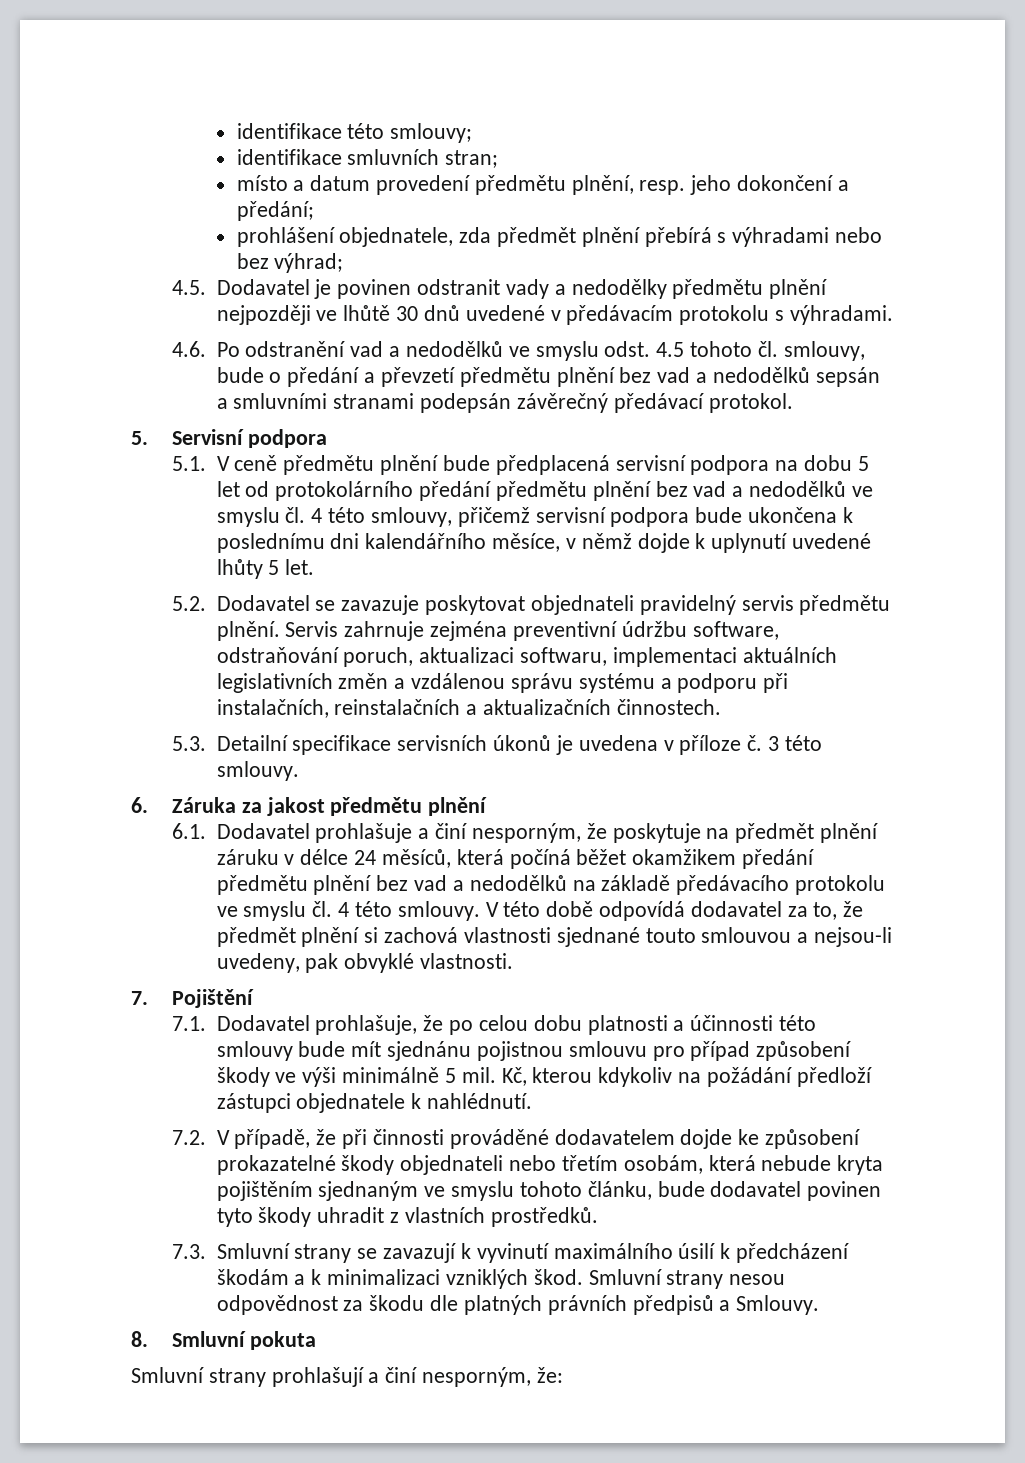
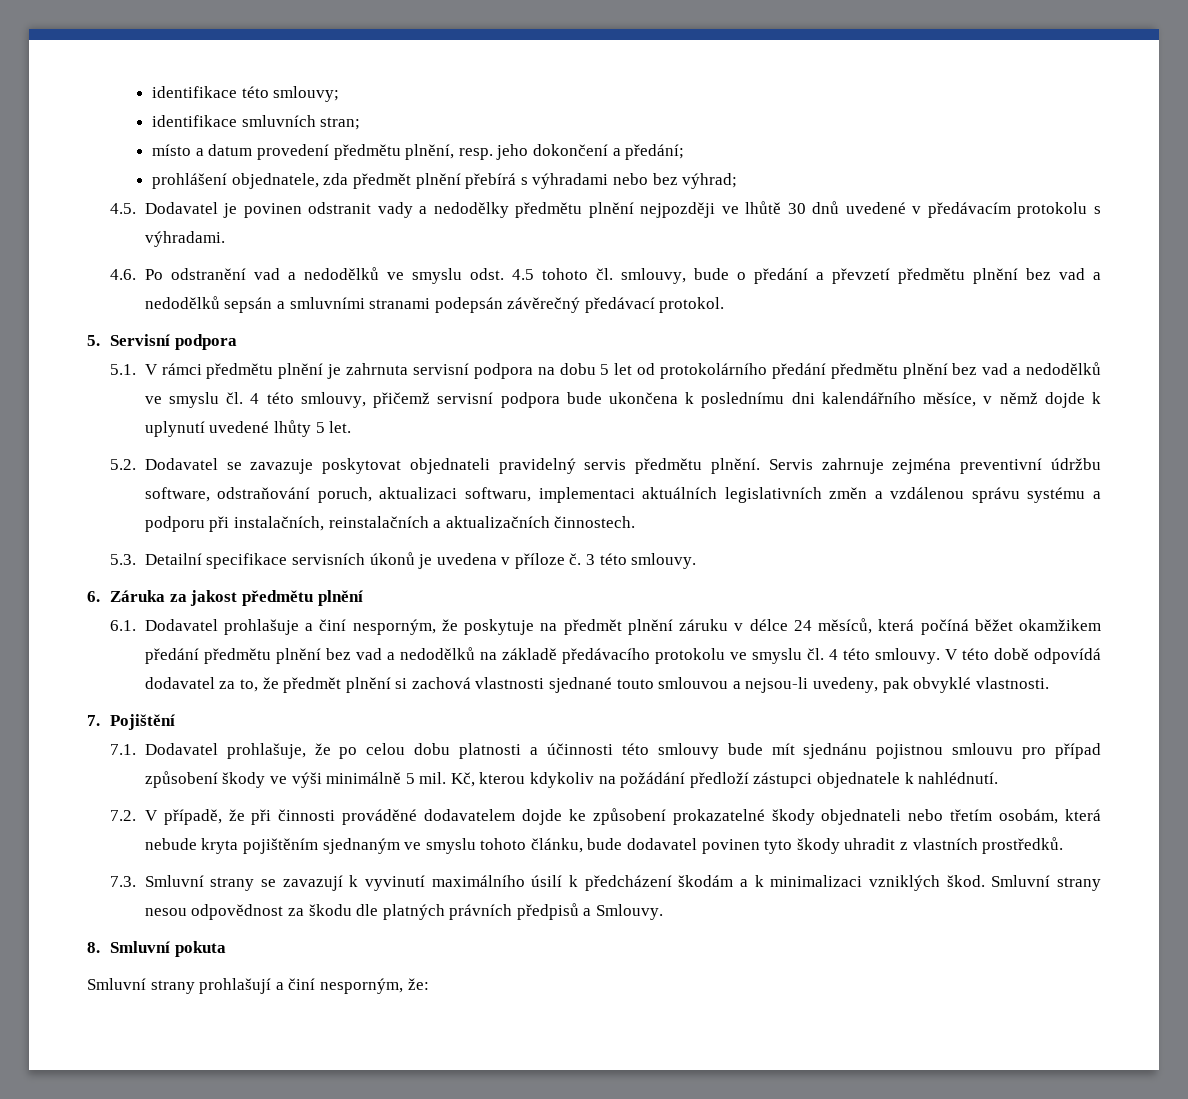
[234,455,610,475] ceně předmětu plnění bude předplacená -> [161,363,409,379] rámci předmětu plnění je zahrnuta

